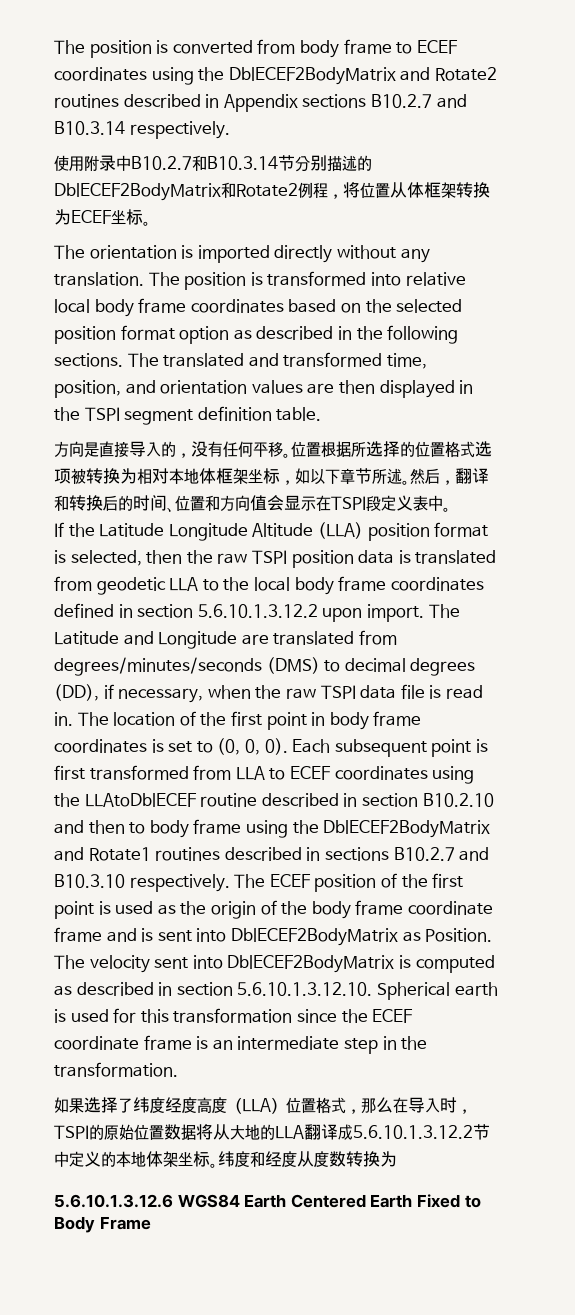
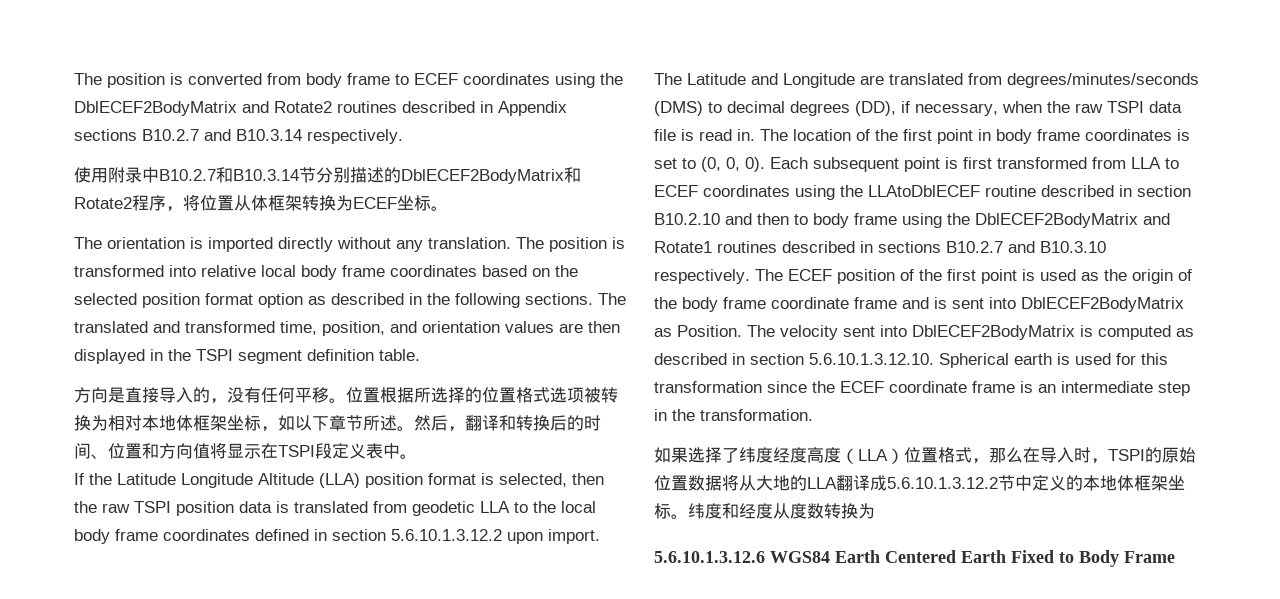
[298,182,328,198] 例程 -> [132,195,166,211] 程序
[267,495,284,511] 会 -> [210,443,227,459] 将
(163, 1159) none -> [1134,475,1151,491] 框

